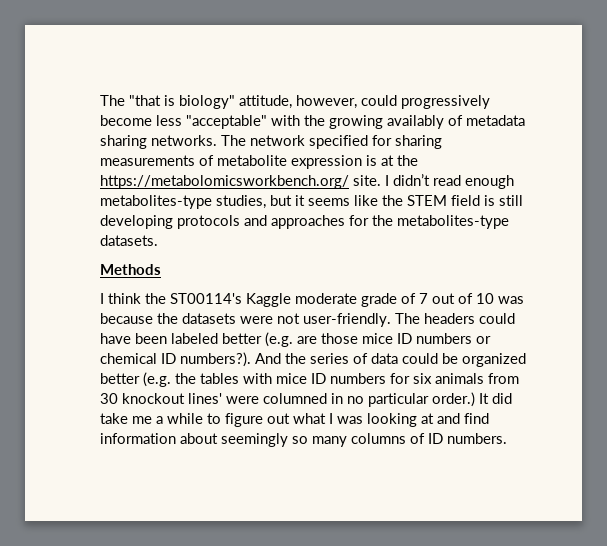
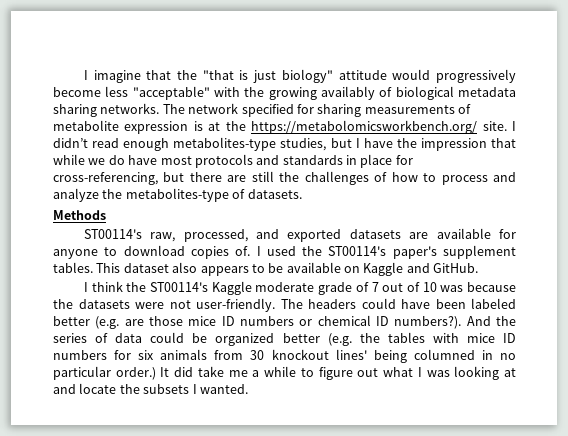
[100,95,397,109] The "that is biology" attitude, however, could -> [83,69,431,83] I imagine that the "that is just biology" attitude would
(463, 120) none -> [395,86,454,100] biological
[295,195,523,206] [100,215,369,229] it seems like the STEM field is still developing protocols and approaches for -> [355,138,517,151] [53,154,413,168] [53,171,516,185] [53,188,99,202] I have the impression that while we do have most protocols and standards in place for cross-referencing, but there are still the challenges of how to process and analyze
(509, 222) none -> [232,189,246,199] of
(161, 269) none -> [83,228,516,242] [53,245,516,259] [53,262,479,276] // ST00114's raw, processed, and exported datasets are available for anyone to download copies of. I used the ST00114's paper's supplement tables. This dataset also appears to be available on Kaggle and GitHub.
[226,396,259,404] were -> [373,350,407,363] being
[464,413,489,424] [100,433,507,447] find information about seemingly so many columns of ID numbers. -> [79,383,248,394] locate the subsets I wanted.

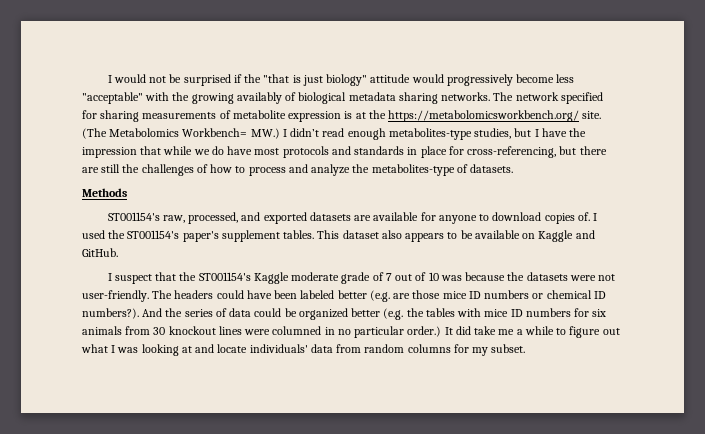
[83,70,172,83] I imagine that -> [107,74,242,86] I would not be surprised if
(507, 126) none -> [82,128,280,139] (The Metabolomics Workbench= MW.)
[83,229,142,239] ST00114's -> [107,212,160,221] ST001154's
[328,246,387,256] ST00114's -> [127,230,180,239] ST001154's
[91,281,209,292] think the ST00114's -> [114,272,251,284] suspect that the ST001154's
[335,349,407,363] lines' being -> [218,326,271,335] lines were
[119,384,248,394] the subsets I wanted. -> [249,344,526,356] individuals' data from random columns for my subset.

